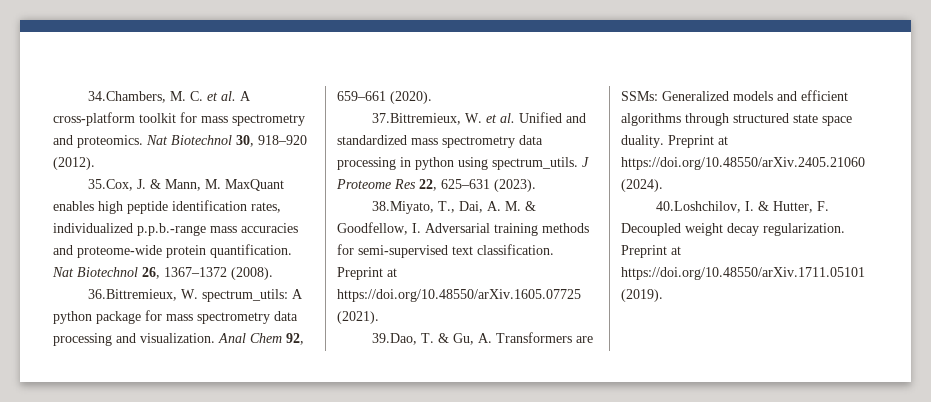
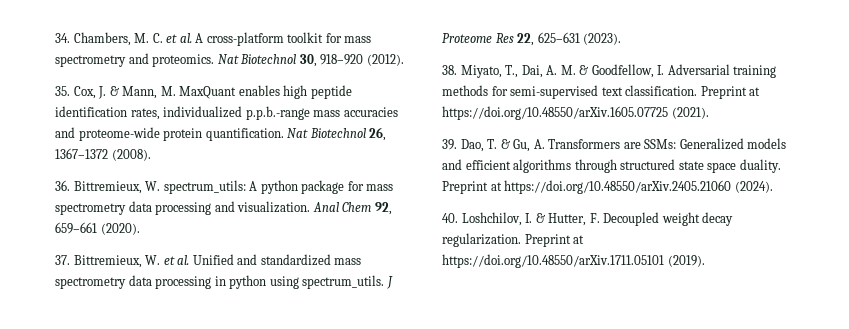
[88,91,167,103] 34.Chambers, -> [55,32,131,46] 34. Chambers,
[88,179,134,191] 35.Cox, -> [55,86,96,99] 35. Cox,
[88,289,178,301] 36.Bittremieux, -> [55,180,142,194] 36. Bittremieux,
[372,113,462,125] 37.Bittremieux, -> [55,255,142,268] 37. Bittremieux,
[372,201,435,214] 38.Miyato, -> [442,65,502,78] 38. Miyato,
[372,333,418,345] 39.Dao, -> [442,139,484,152] 39. Dao,
[656,201,742,213] 40.Loshchilov, -> [442,212,522,226] 40. Loshchilov,

